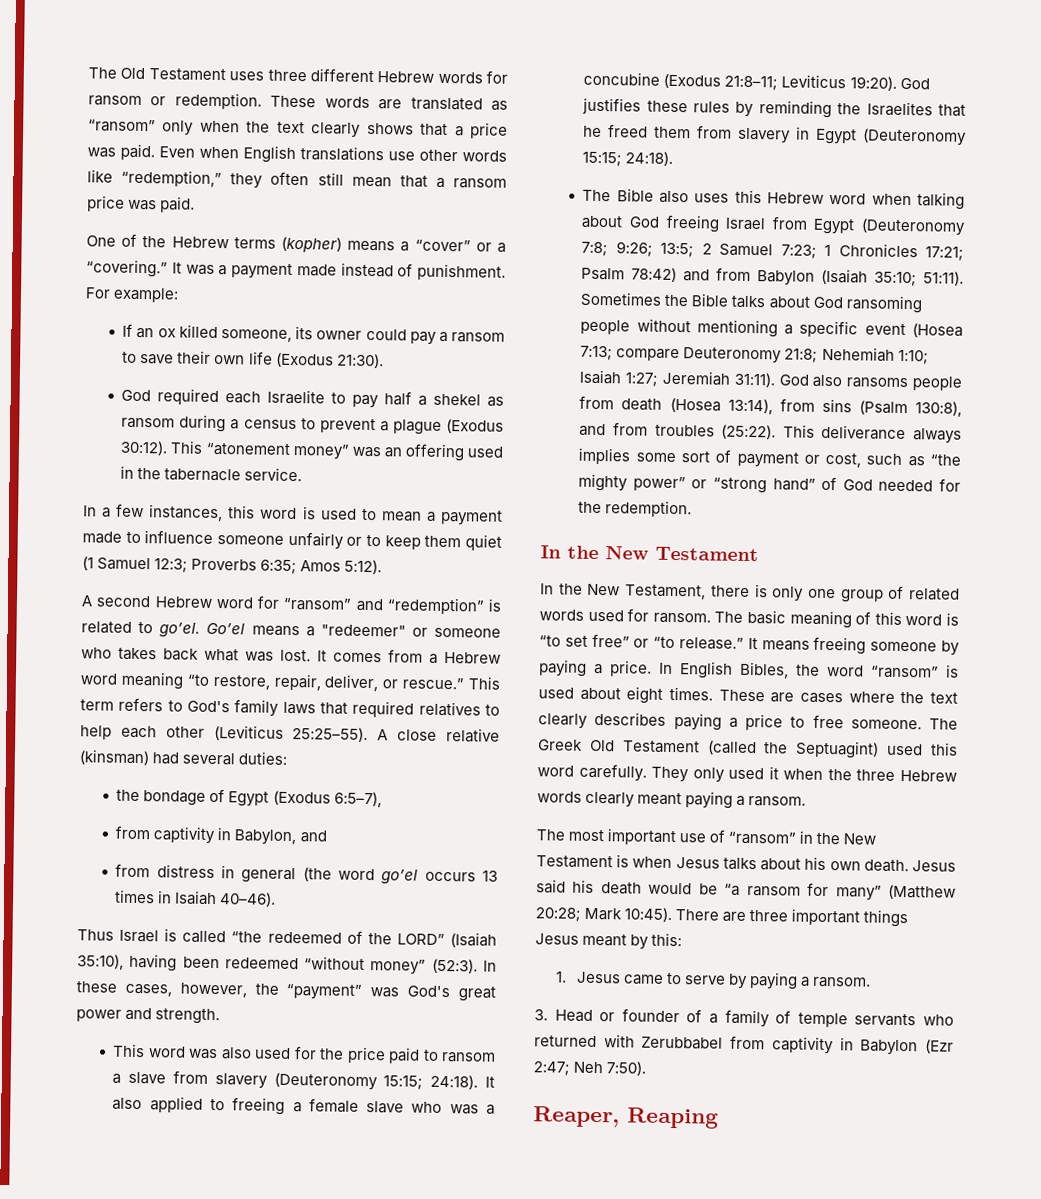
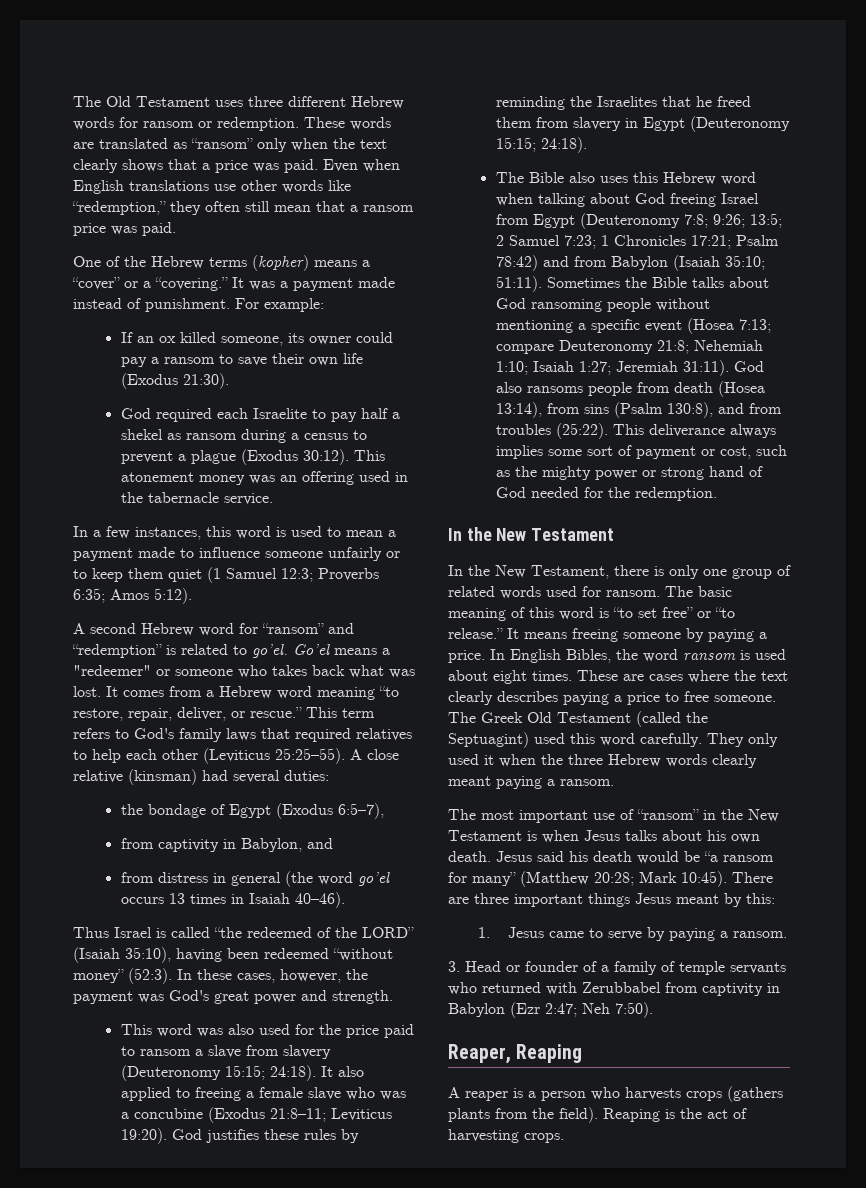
[205,442,350,460] “atonement money” -> [120,472,245,485] atonement money
[286,983,363,1000] “payment” -> [73,991,133,1004] payment
[930,454,961,466] [578,473,816,494] “the mighty power” or “strong hand” -> [514,466,744,480] the mighty power or strong hand
[871,665,939,679] “ransom” -> [683,653,736,660] ransom
(719, 1118) none -> [448,1086,783,1102] [448,1107,747,1123] [448,1129,564,1143] // A reaper is a person who harvests crops (gathers plants from the field). Reaping is the act of harvesting crops.

